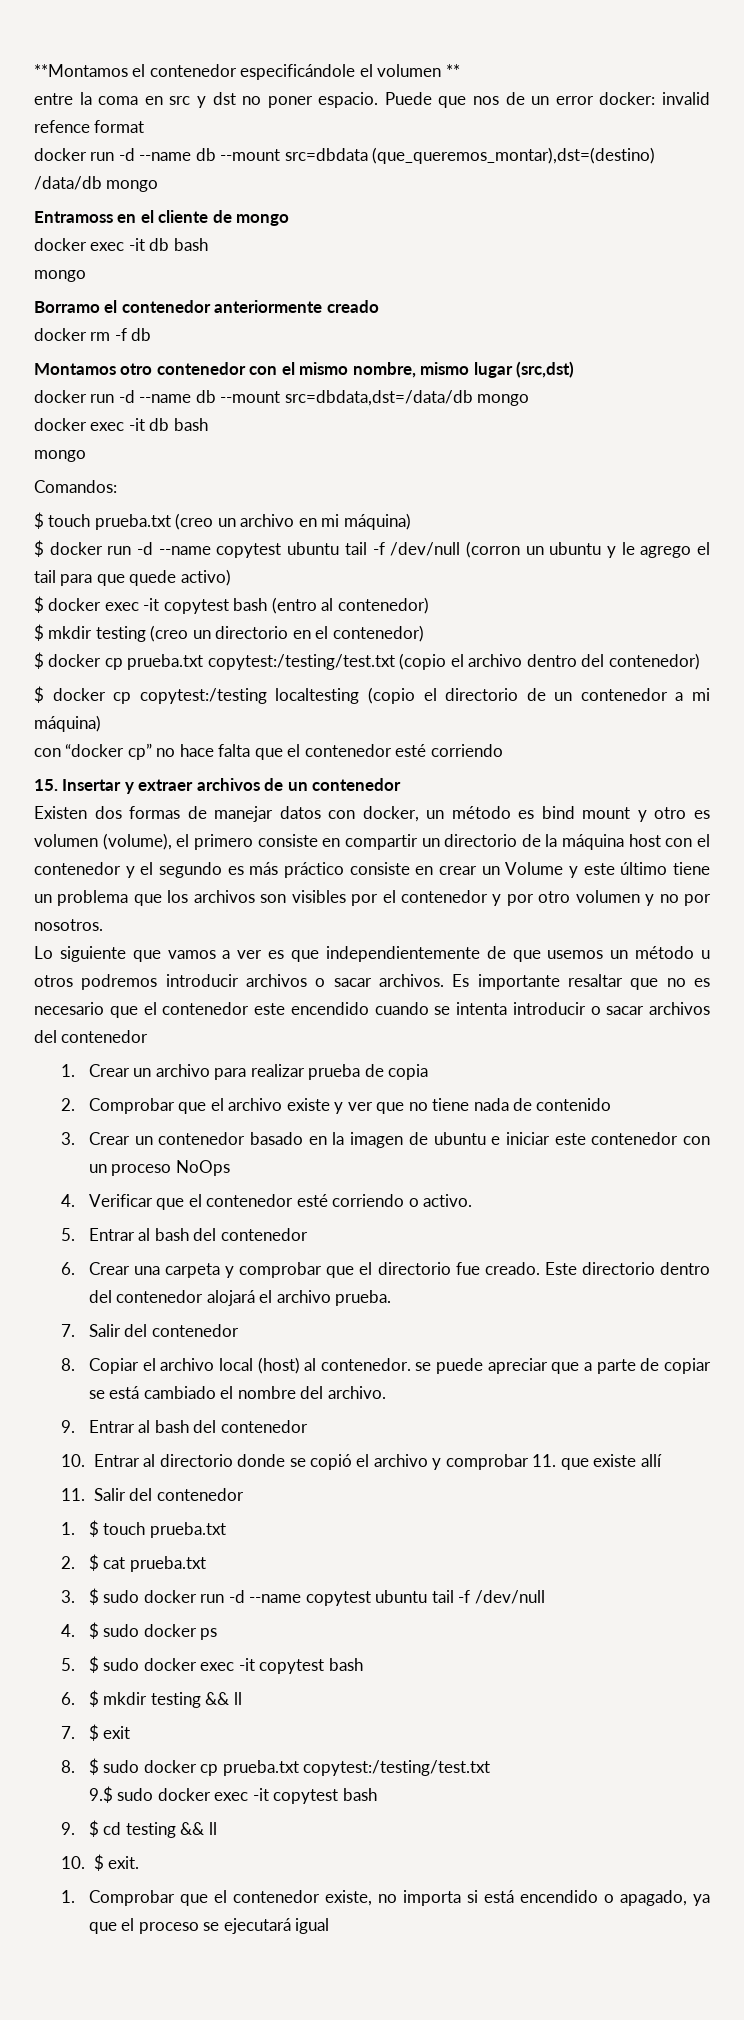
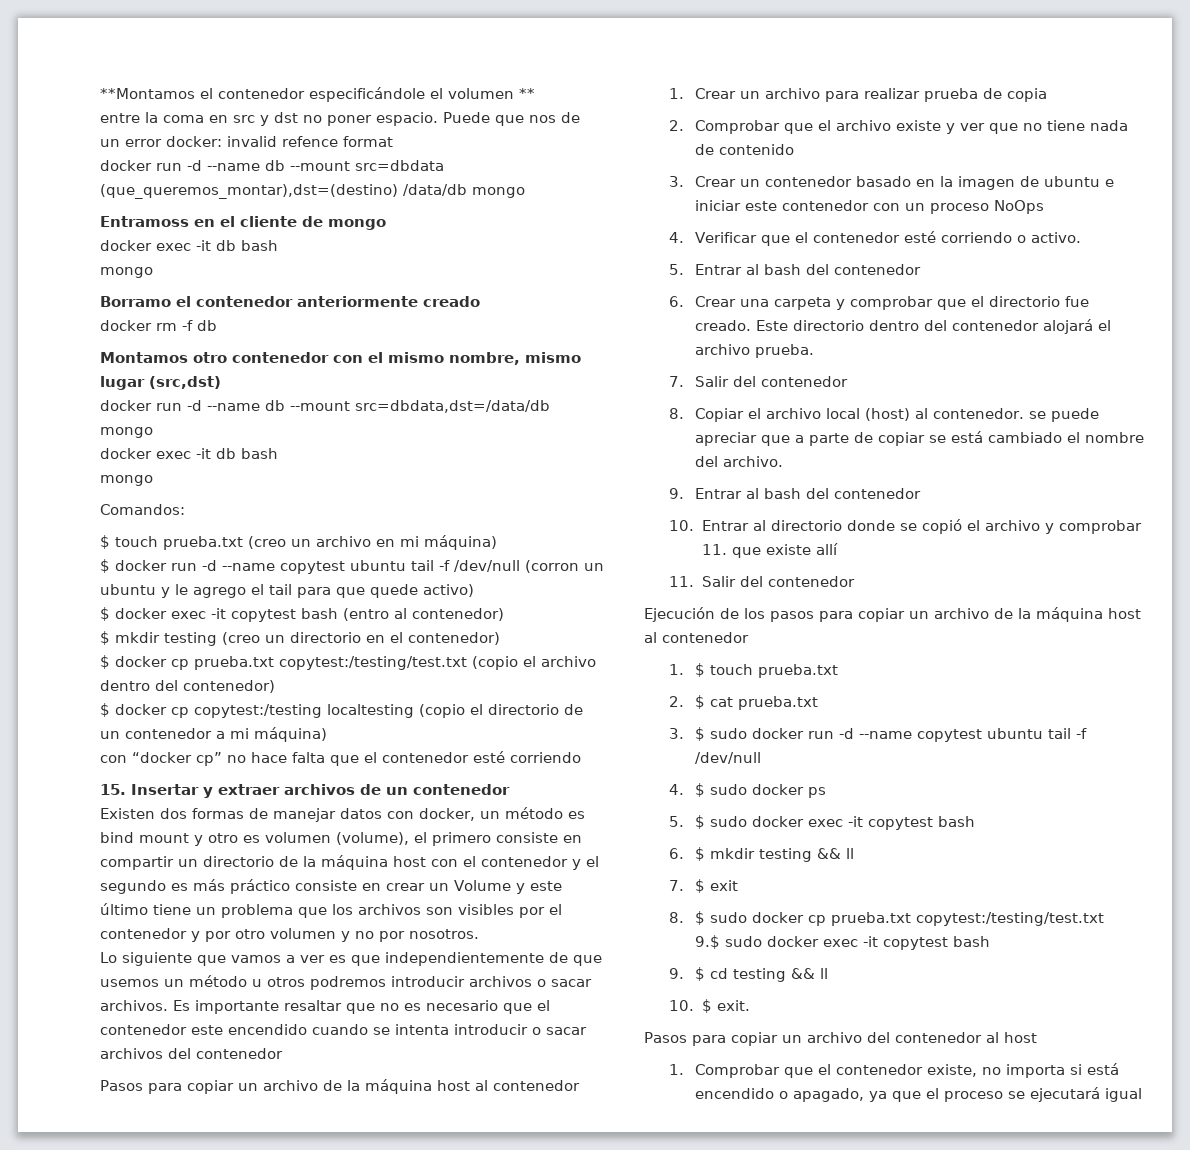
(149, 1036) none -> [100,1079,580,1094] // Pasos para copiar un archivo de la máquina host al contenedor
(244, 1494) none -> [644,607,1141,622] [644,632,749,643] // Ejecución de los pasos para copiar un archivo de la máquina host al contenedor
(140, 1862) none -> [644,1032,1037,1046] // Pasos para copiar un archivo del contenedor al host

